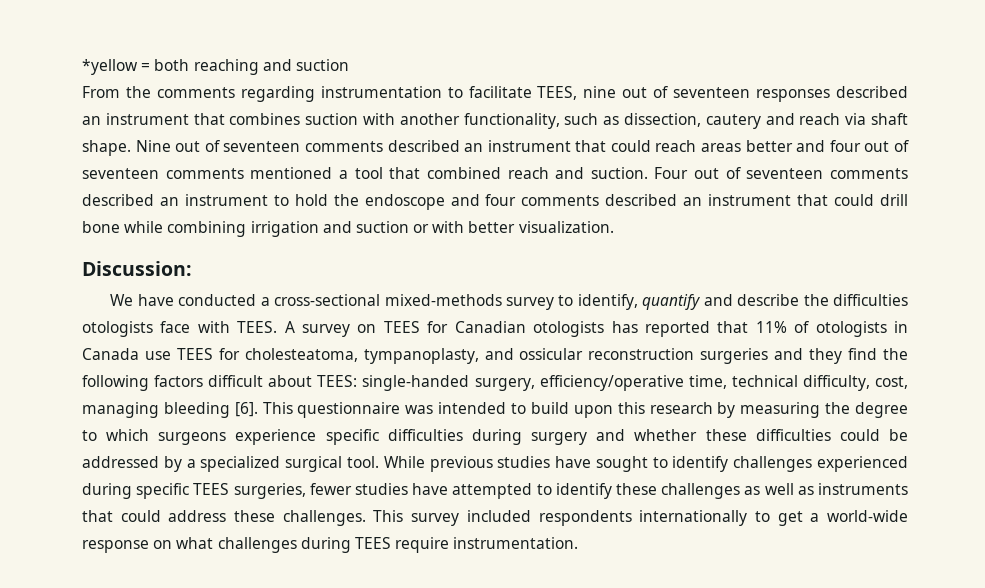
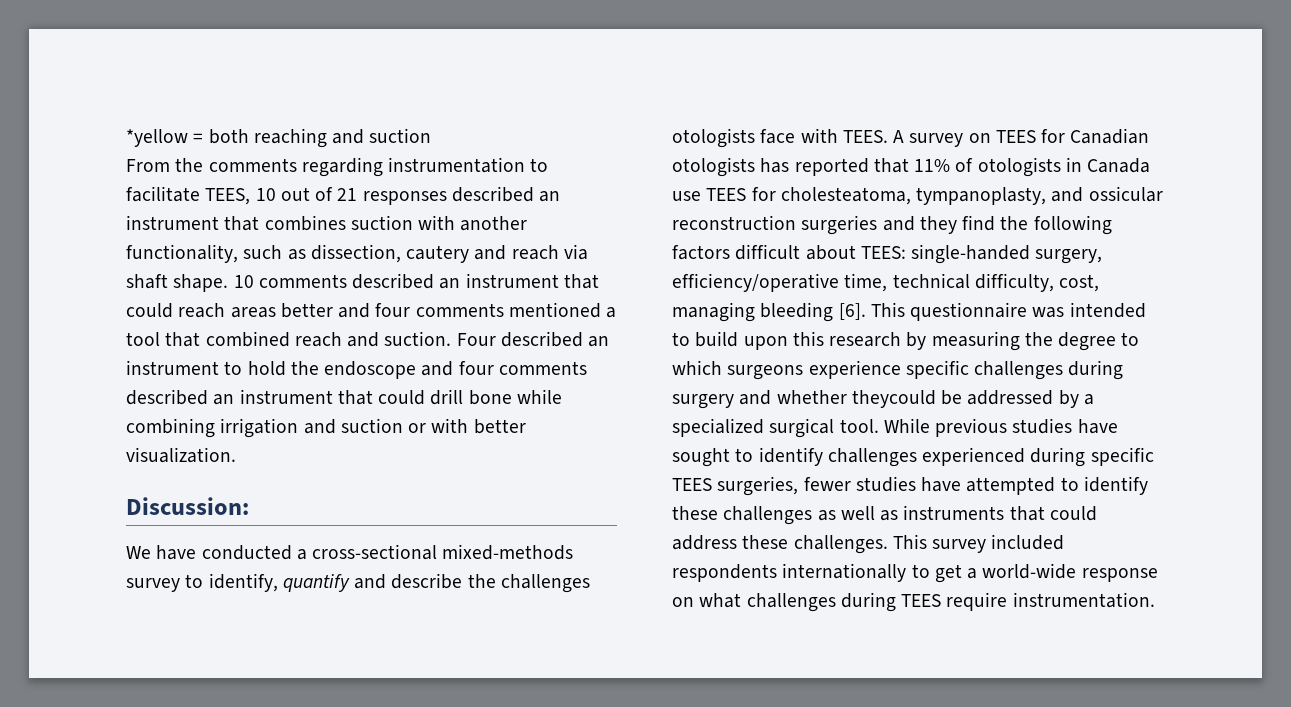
[583,86,751,98] nine out of seventeen -> [255,187,358,201] 10 out of 21
[135,140,301,152] Nine out of seventeen -> [233,275,254,288] 10
[864,140,910,152] [82,168,159,179] out of seventeen -> (411, 310) none
[694,167,908,179] out of seventeen comments -> (496, 339) none
[832,294,908,306] difficulties -> [500,574,590,593] challenges
[387,429,463,441] difficulties -> [974,361,1064,380] challenges
[705,429,880,441] these difficulties could -> [851,390,936,408] theycould

